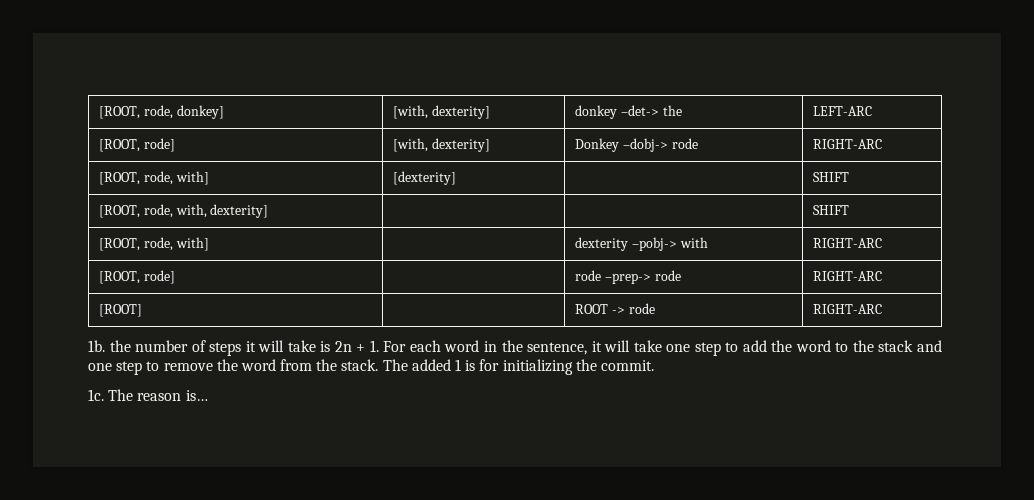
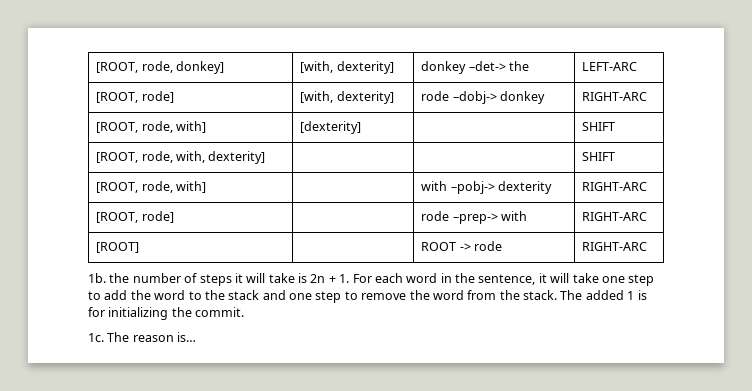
[575,138,698,152] Donkey –dobj-> rode -> [421,91,545,104] rode –dobj-> donkey
(209, 244) none -> [421,181,495,194] with –pobj->
[631,237,708,251] –pobj-> with -> (552, 187) none
[654,270,681,281] rode -> [500,211,527,221] with

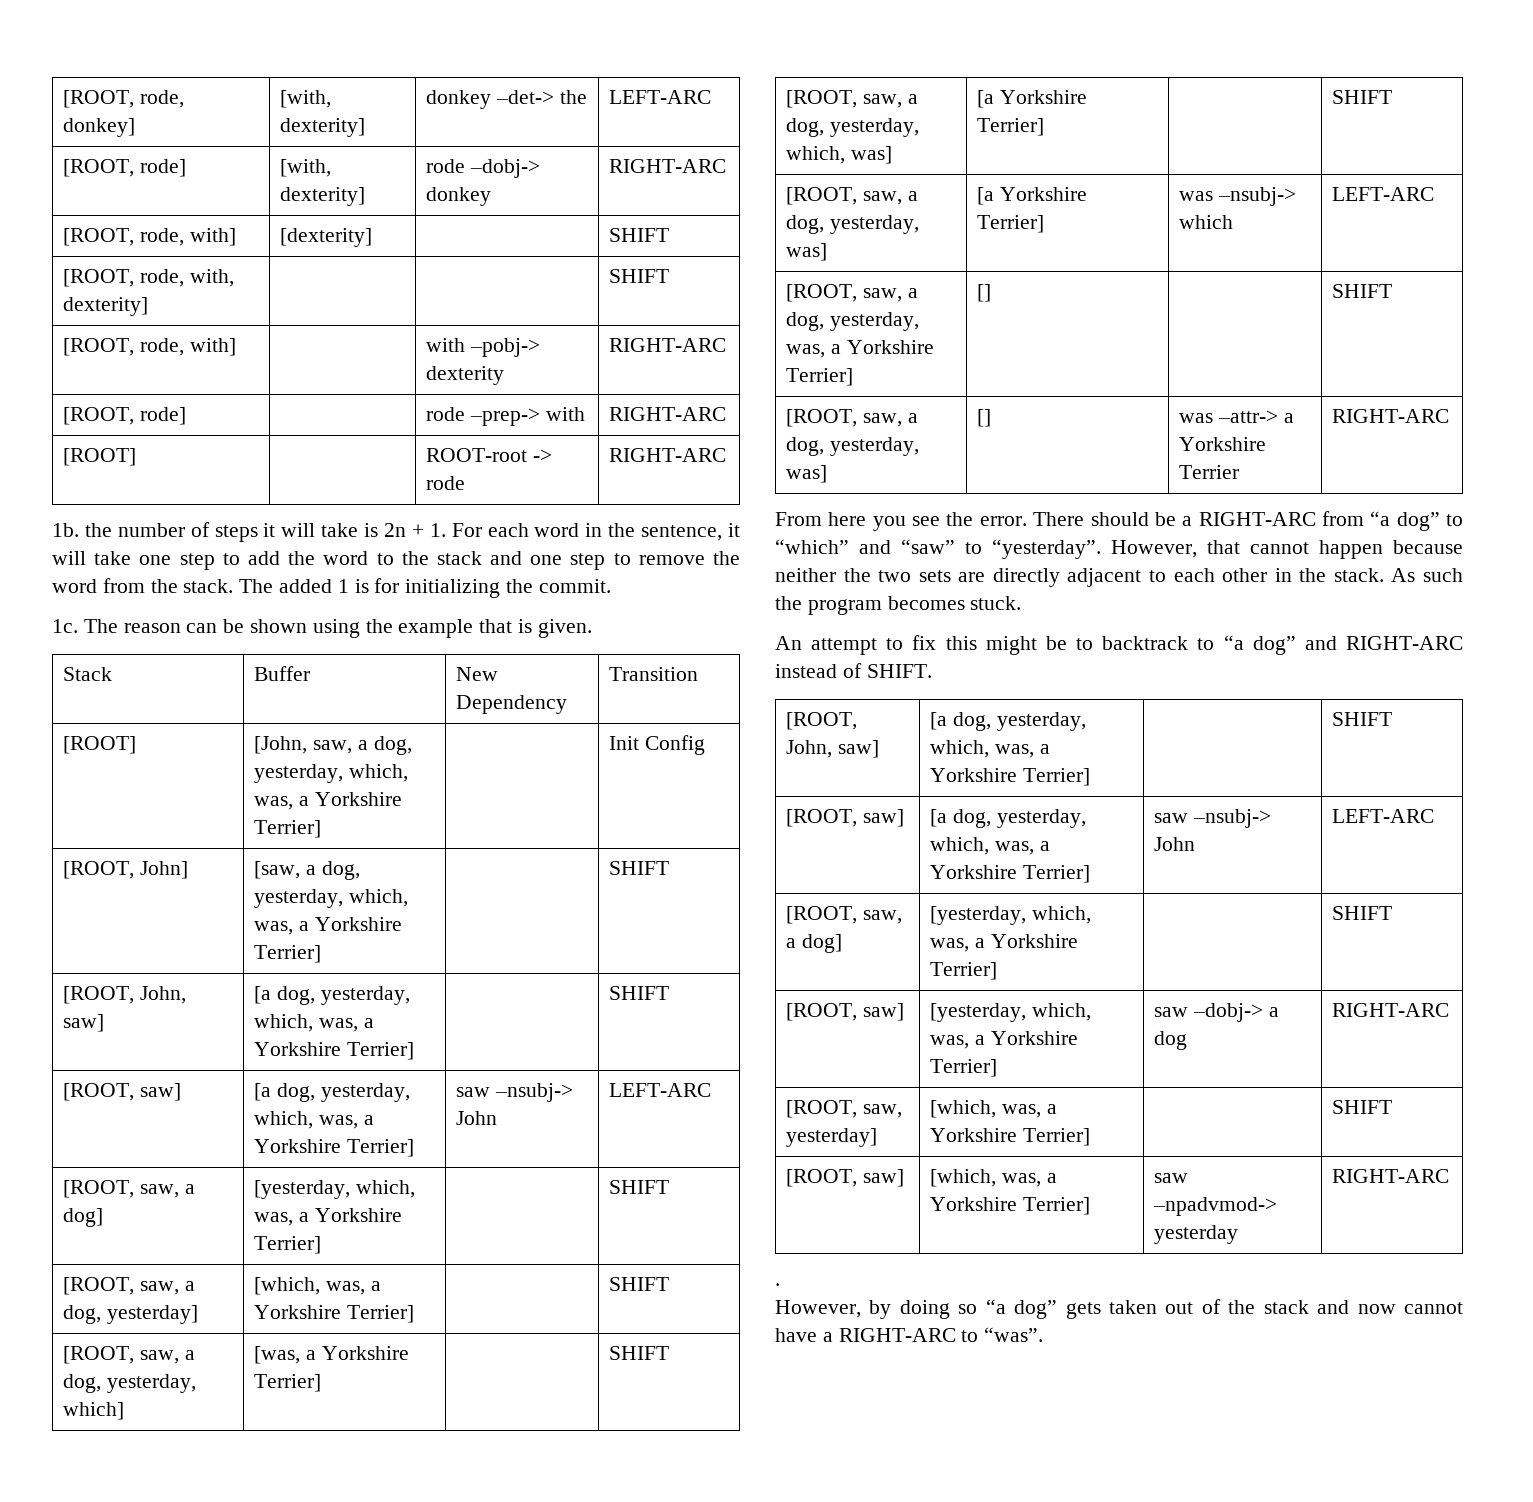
[421,242,457,251] ROOT -> [426,448,528,462] ROOT-root
[177,332,197,342] is… -> [186,619,592,638] [63,667,113,681] [254,666,311,681] [456,667,499,681] [456,695,568,714] [609,667,699,681] [63,736,137,754] [254,736,412,755] [254,764,409,783] [254,792,403,810] [254,820,322,838] [609,735,706,755] [63,861,189,879] [254,861,361,880] [254,889,409,908] [254,917,403,935] [254,945,322,963] [609,861,670,875] [63,986,187,1004] [63,1014,105,1032] [254,986,411,1005] [254,1014,375,1032] [254,1042,415,1060] [609,986,670,1000] [63,1083,182,1101] [254,1083,411,1102] [254,1111,375,1129] [254,1139,415,1157] [456,1083,574,1102] [456,1111,498,1125] [609,1083,712,1097] [63,1180,196,1198] [63,1208,104,1227] [254,1180,416,1199] [254,1208,403,1226] [254,1236,322,1254] [609,1180,670,1194] [63,1277,196,1295] [63,1305,199,1324] [254,1277,382,1295] [254,1305,415,1323] [609,1277,670,1291] [63,1346,196,1364] [63,1374,197,1393] [63,1402,125,1420] [254,1346,410,1364] [254,1374,322,1392] [609,1346,670,1360] [786,90,919,108] [786,118,920,137] [786,146,893,164] [977,90,1088,108] [977,118,1045,136] [1332,90,1393,104] [786,187,919,205] [786,215,920,234] [786,243,828,261] [977,187,1088,205] [977,215,1045,233] [1179,187,1297,206] [1179,215,1234,229] [1332,187,1435,201] [786,284,919,302] [786,312,920,331] [786,340,935,358] [786,368,854,386] [977,284,992,302] [1332,284,1393,298] [786,409,919,427] [786,437,920,456] [786,465,828,483] [977,409,992,427] [1179,410,1295,423] [1179,437,1267,451] [1179,465,1240,479] [1332,409,1450,423] [775,511,1463,531] [775,539,1463,559] [775,568,1463,587] [775,596,1022,615] [775,635,1463,655] [775,663,932,678] [786,712,858,730] [786,740,880,758] [930,712,1087,731] [930,740,1051,758] [930,768,1091,786] [1332,712,1393,726] [786,809,905,827] [930,809,1087,828] [930,837,1051,855] [930,865,1091,883] [1154,809,1272,828] [1154,837,1196,851] [1332,809,1435,823] [786,906,903,924] [786,934,843,953] [930,906,1092,925] [930,934,1079,952] [930,962,998,980] [1332,906,1393,920] [786,1003,905,1021] [930,1003,1092,1022] [930,1031,1079,1049] [930,1059,998,1077] [1154,1003,1280,1022] [1154,1031,1188,1050] [1332,1003,1450,1017] [786,1100,903,1118] [786,1128,878,1147] [930,1100,1058,1118] [930,1128,1091,1146] [1332,1100,1393,1114] [786,1169,905,1187] [930,1169,1058,1187] [930,1197,1091,1215] [1154,1173,1189,1183] [1153,1197,1278,1216] [1154,1225,1239,1244] [1332,1169,1450,1183] [775,1283,780,1286] [775,1299,1463,1319] [775,1327,1044,1342] can be shown using the example that is given. // Stack | Buffer | New Dependency | Transition // [ROOT] | [John, saw, a dog, yesterday, which, was, a Yorkshire Terrier] | | Init Config // [ROOT, John] | [saw, a dog, yesterday, which, was, a Yorkshire Terrier] | | SHIFT // [ROOT, John, saw] | [a dog, yesterday, which, was, a Yorkshire Terrier] | | SHIFT // [ROOT, saw] | [a dog, yesterday, which, was, a Yorkshire Terrier] | saw –nsubj-> John | LEFT-ARC // [ROOT, saw, a dog] | [yesterday, which, was, a Yorkshire Terrier] | | SHIFT // [ROOT, saw, a dog, yesterday] | [which, was, a Yorkshire Terrier] | | SHIFT // [ROOT, saw, a dog, yesterday, which] | [was, a Yorkshire Terrier] | | SHIFT // [ROOT, saw, a dog, yesterday, which, was] | [a Yorkshire Terrier] | | SHIFT // [ROOT, saw, a dog, yesterday, was] | [a Yorkshire Terrier] | was –nsubj-> which | LEFT-ARC // [ROOT, saw, a dog, yesterday, was, a Yorkshire Terrier] | [] | | SHIFT // [ROOT, saw, a dog, yesterday, was] | [] | was –attr-> a Yorkshire Terrier | RIGHT-ARC // From here you see the error. There should be a RIGHT-ARC from “a dog” to “which” and “saw” to “yesterday”. However, that cannot happen because neither the two sets are directly adjacent to each other in the stack. As such the program becomes stuck. // An attempt to fix this might be to backtrack to “a dog” and RIGHT-ARC instead of SHIFT. // [ROOT, John, saw] | [a dog, yesterday, which, was, a Yorkshire Terrier] | | SHIFT // [ROOT, saw] | [a dog, yesterday, which, was, a Yorkshire Terrier] | saw –nsubj-> John | LEFT-ARC // [ROOT, saw, a dog] | [yesterday, which, was, a Yorkshire Terrier] | | SHIFT // [ROOT, saw] | [yesterday, which, was, a Yorkshire Terrier] | saw –dobj-> a dog | RIGHT-ARC // [ROOT, saw, yesterday] | [which, was, a Yorkshire Terrier] | | SHIFT // [ROOT, saw] | [which, was, a Yorkshire Terrier] | saw –npadvmod-> yesterday | RIGHT-ARC // . // However, by doing so “a dog” gets taken out of the stack and now cannot have a RIGHT-ARC to “was”.

